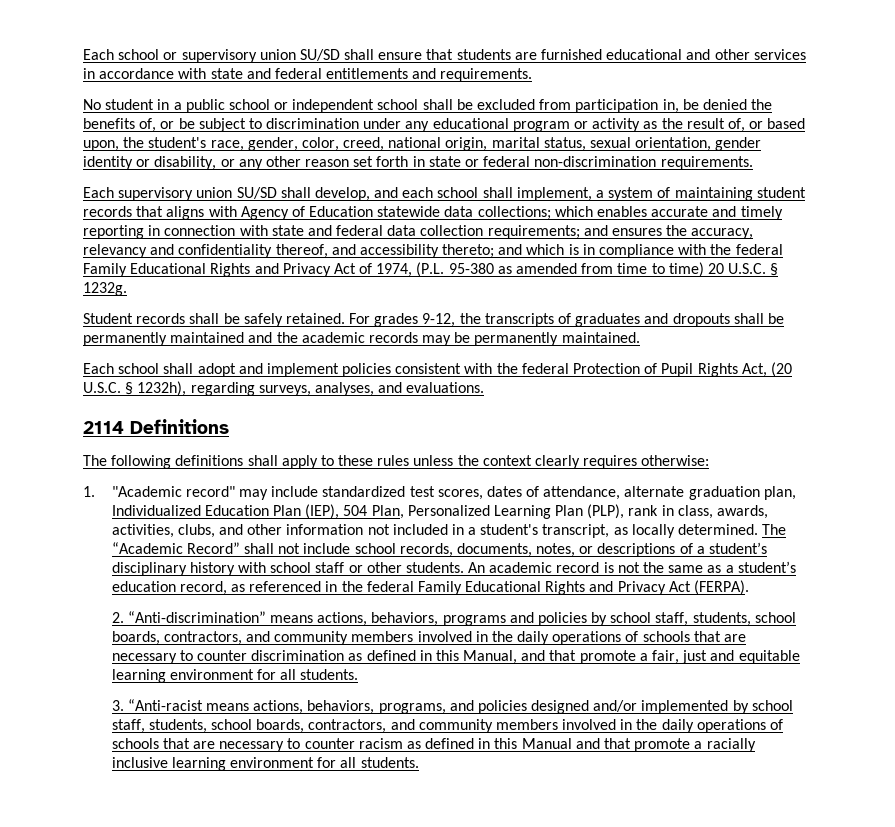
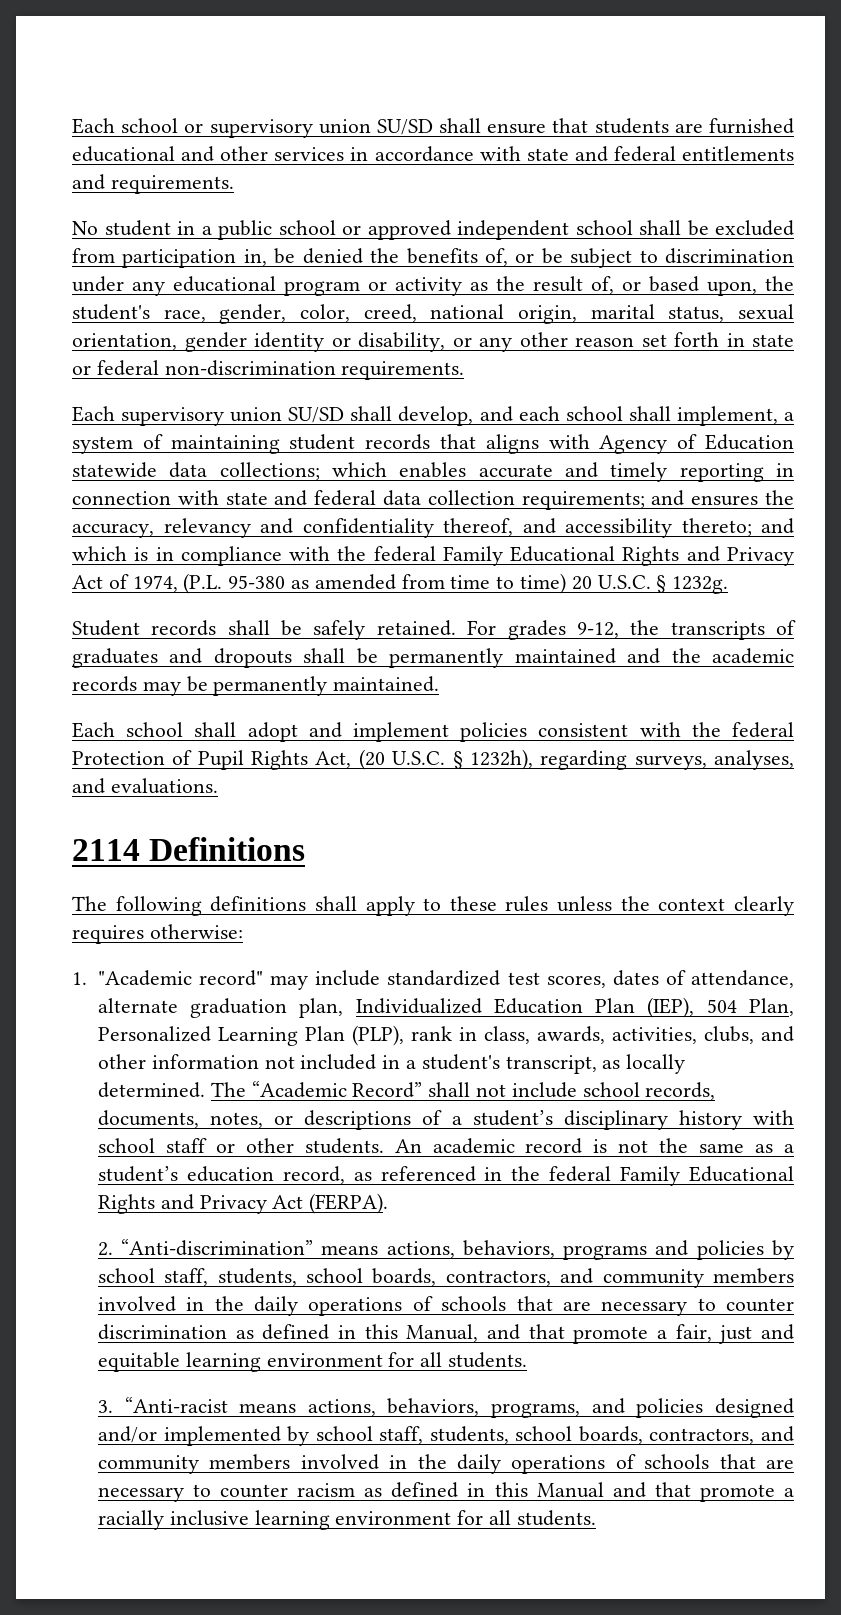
(289, 106) none -> [367,220,451,240] approved

